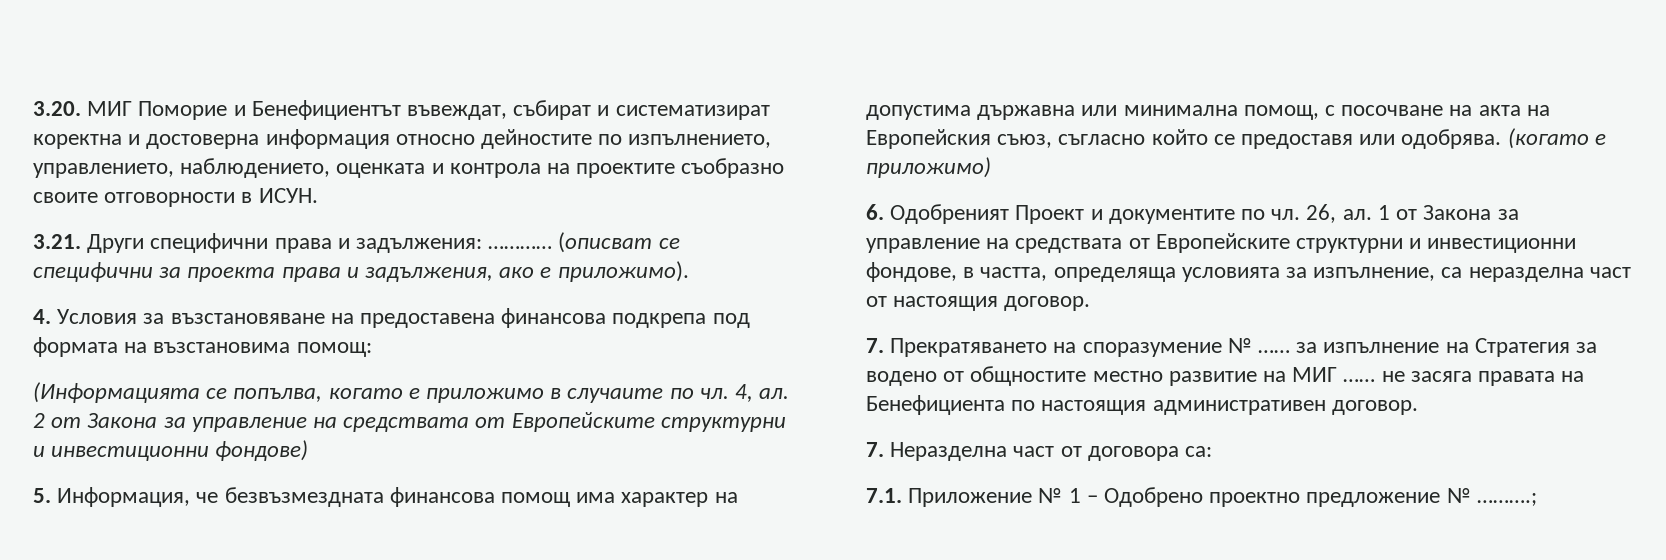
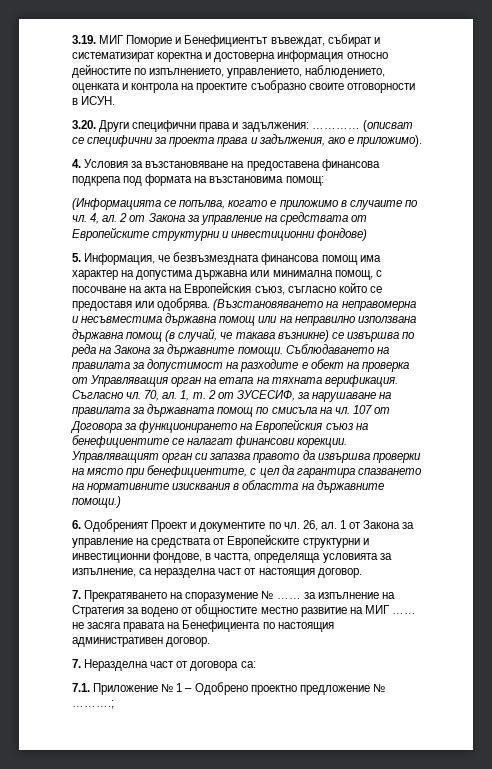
[33,101,81,116] 3.20. -> [72,35,96,44] 3.19.
[33,234,81,249] 3.21. -> [72,120,96,129] 3.20.
[1507,128,1606,149] [866,157,991,178] (когато е приложимо) -> [213,299,416,311] [72,313,416,326] [72,328,415,342] [71,344,389,357] [72,359,409,372] [72,375,398,387] [72,390,392,402] [72,404,390,417] [70,419,368,433] [72,435,348,448] [71,450,421,463] [72,465,422,478] [72,480,384,493] [72,496,121,508] (Възстановяването на неправомерна и несъвместима държавна помощ или на неправилно използвана държавна помощ (в случай, че такава възникне) се извършва по реда на Закона за държавните помощи. Съблюдаването на правилата за допустимост на разходите е обект на проверка от Управляващия орган на етапа на тяхната верификация. Съгласно чл. 70, ал. 1, т. 2 от ЗУСЕСИФ, за нарушаване на правилата за държавната помощ по смисъла на чл. 107 от Договора за функционирането на Европейския съюз на бенефициентите се налагат финансови корекции. Управляващият орган си запазва правото да извършва проверки на място при бенефициентите, с цел да гарантира спазването на нормативните изисквания в областта на държавните помощи.)

